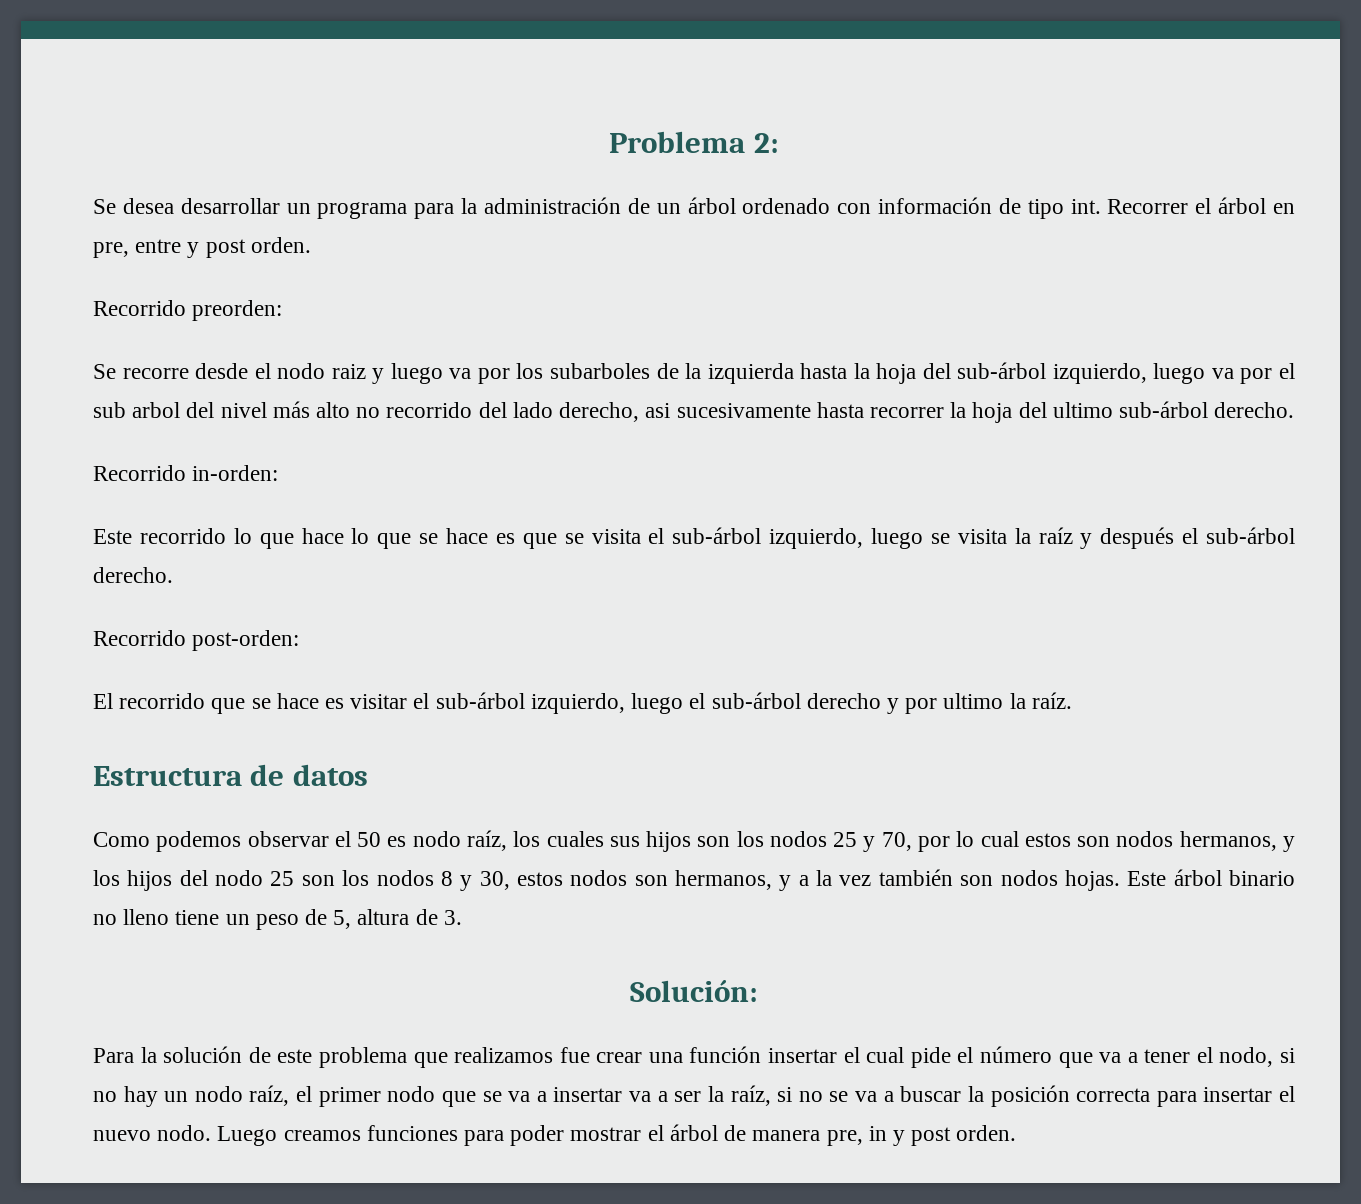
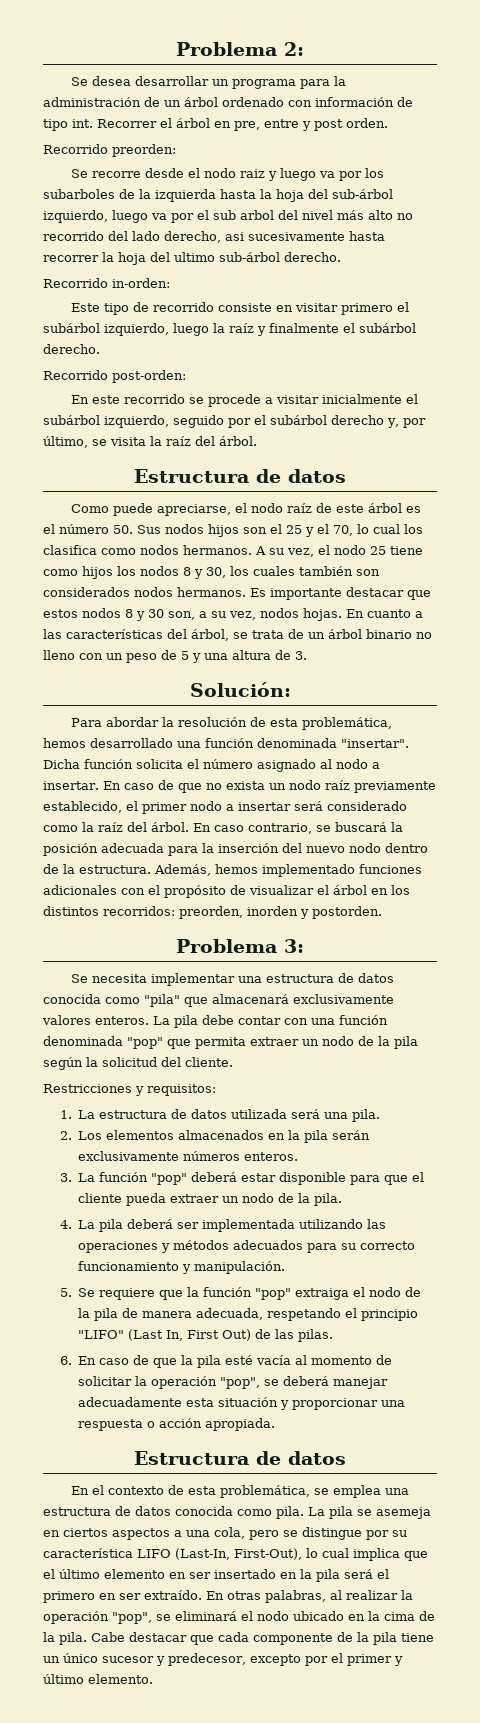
[139,527,1295,549] [93,567,173,583] [93,630,300,651] [93,692,1072,714] [93,764,368,786] [93,830,1295,852] [93,870,335,891] recorrido lo que hace lo que se hace es que se visita el sub-árbol izquierdo, luego se visita la raíz y después el sub-árbol derecho. // Recorrido post-orden: // El recorrido que se hace es visitar el sub-árbol izquierdo, luego el sub-árbol derecho y por ultimo la raíz. // Estructura de datos // Como podemos observar el 50 es nodo raíz, los cuales sus hijos son los nodos 25 y 70, por lo cual estos son nodos hermanos, y los hijos del nodo 25 son -> [104,302,410,315] [43,323,416,336] [43,344,100,354] [43,370,186,383] [71,394,419,407] [43,415,426,428] [43,436,257,448] [134,469,346,483] [71,503,422,516] [43,524,423,537] [43,545,423,557] [43,566,113,579] tipo de recorrido consiste en visitar primero el subárbol izquierdo, luego la raíz y finalmente el subárbol derecho. // Recorrido post-orden: // En este recorrido se procede a visitar inicialmente el subárbol izquierdo, seguido por el subárbol derecho y, por último, se visita la raíz del árbol. // Estructura de datos // Como puede apreciarse, el nodo raíz de este árbol es el número 50. Sus nodos hijos son el 25 y el 70, lo cual los clasifica como nodos hermanos. A su vez, el nodo 25 tiene como hijos
[516,869,1167,891] estos nodos son hermanos, y a la vez también son nodos hojas. Este -> [230,566,380,576] [43,587,431,600] [43,608,423,621] [43,629,325,641] los cuales también son considerados nodos hermanos. Es importante destacar que estos nodos 8 y 30 son, a su vez, nodos hojas. En cuanto a las características del árbol, se trata de un
[175,910,220,925] tiene -> [79,653,103,660] con
[333,910,352,929] 5, -> [181,651,228,663] 5 y una
[140,1046,1295,1068] [93,1085,1295,1107] [93,1124,1017,1146] la solución de este problema que realizamos fue crear una función insertar el cual pide el número que va a tener el nodo, si no hay un nodo raíz, el primer nodo que se va a insertar va a ser la raíz, si no se va a buscar la posición correcta para insertar el nuevo nodo. Luego creamos funciones para poder mostrar el árbol de manera pre, in y post orden. -> [106,717,393,730] [43,738,409,748] [43,759,380,772] [43,780,436,793] [43,801,407,814] [43,822,403,834] [43,843,428,856] [43,864,422,877] [43,885,410,898] [43,906,382,919] [176,939,304,953] [71,973,395,986] [43,994,394,1007] [42,1015,388,1028] [43,1036,418,1049] [43,1057,233,1070] [43,1084,216,1096] [59,1109,381,1122] [59,1130,371,1143] [78,1151,299,1161] [59,1172,425,1185] [78,1193,343,1206] [59,1219,387,1232] [78,1240,416,1253] [78,1261,286,1274] [59,1287,422,1300] [78,1308,419,1321] [78,1329,334,1342] [59,1355,393,1368] [78,1376,389,1389] [78,1397,406,1410] [78,1418,276,1431] [134,1451,346,1465] [71,1485,410,1498] [43,1506,431,1519] [43,1527,407,1540] [43,1548,428,1561] [43,1569,389,1582] [43,1590,413,1603] [43,1611,435,1624] [43,1632,434,1645] [43,1653,403,1666] [43,1674,153,1684] abordar la resolución de esta problemática, hemos desarrollado una función denominada "insertar". Dicha función solicita el número asignado al nodo a insertar. En caso de que no exista un nodo raíz previamente establecido, el primer nodo a insertar será considerado como la raíz del árbol. En caso contrario, se buscará la posición adecuada para la inserción del nuevo nodo dentro de la estructura. Además, hemos implementado funciones adicionales con el propósito de visualizar el árbol en los distintos recorridos: preorden, inorden y postorden. // Problema 3: // Se necesita implementar una estructura de datos conocida como "pila" que almacenará exclusivamente valores enteros. La pila debe contar con una función denominada "pop" que permita extraer un nodo de la pila según la solicitud del cliente. // Restricciones y requisitos: // 1. La estructura de datos utilizada será una pila. // 2. Los elementos almacenados en la pila serán exclusivamente números enteros. // 3. La función "pop" deberá estar disponible para que el cliente pueda extraer un nodo de la pila. // 4. La pila deberá ser implementada utilizando las operaciones y métodos adecuados para su correcto funcionamiento y manipulación. // 5. Se requiere que la función "pop" extraiga el nodo de la pila de manera adecuada, respetando el principio "LIFO" (Last In, First Out) de las pilas. // 6. En caso de que la pila esté vacía al momento de solicitar la operación "pop", se deberá manejar adecuadamente esta situación y proporcionar una respuesta o acción apropiada. // Estructura de datos // En el contexto de esta problemática, se emplea una estructura de datos conocida como pila. La pila se asemeja en ciertos aspectos a una cola, pero se distingue por su característica LIFO (Last-In, First-Out), lo cual implica que el último elemento en ser insertado en la pila será el primero en ser extraído. En otras palabras, al realizar la operación "pop", se eliminará el nodo ubicado en la cima de la pila. Cabe destacar que cada componente de la pila tiene un único sucesor y predecesor, excepto por el primer y último elemento.

